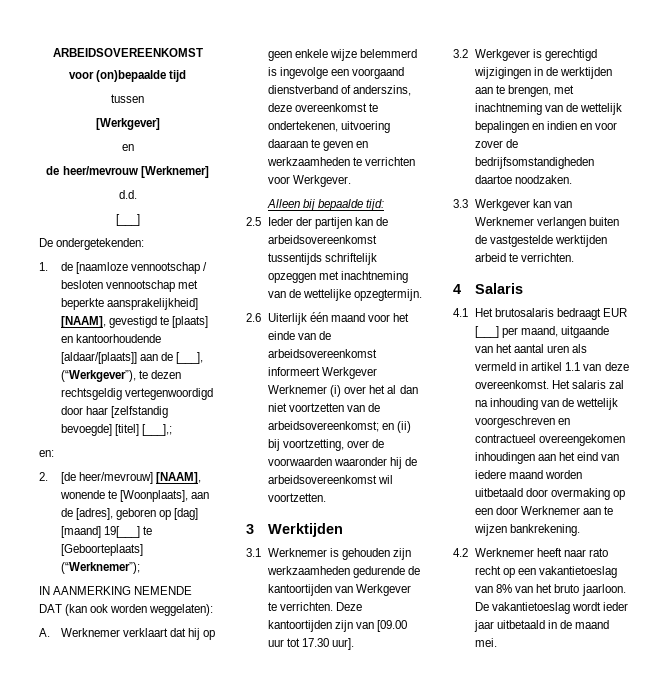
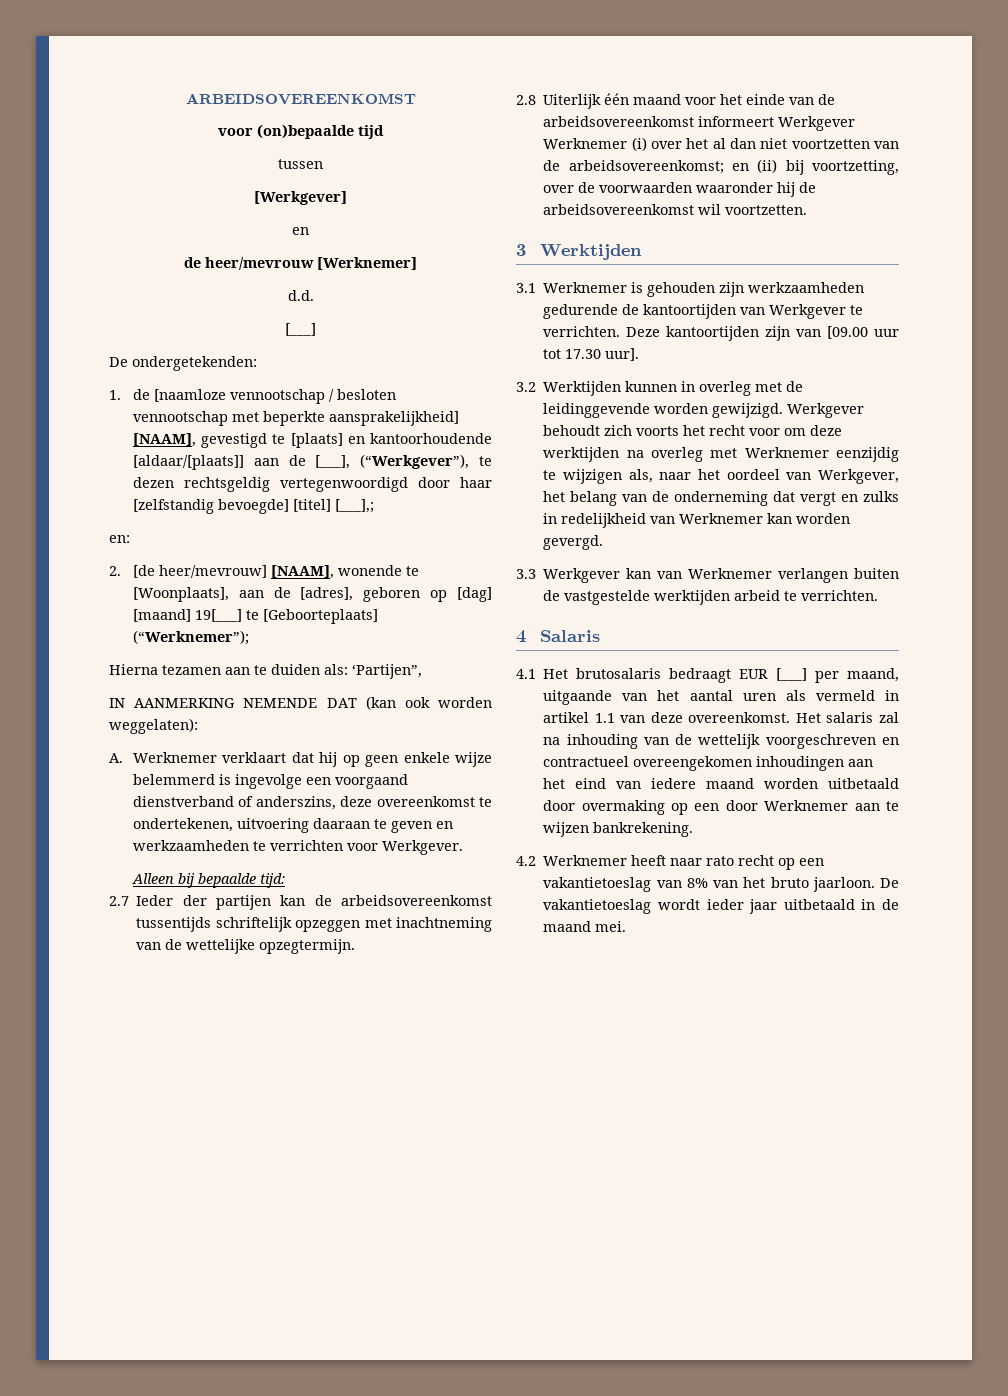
(141, 568) none -> [109,664,422,679] // Hierna tezamen aan te duiden als: ‘Partijen”,
[246,217,261,226] 2.5 -> [109,896,129,906] 2.7
[246,313,261,322] 2.6 -> [516,95,536,105] 2.8
[475,49,598,61] [474,67,613,79] [475,85,575,97] [475,103,623,115] [475,121,618,133] [475,139,519,148] [475,157,595,169] [475,175,573,184] Werkgever is gerechtigd wijzigingen in de werktijden aan te brengen, met inachtneming van de wettelijk bepalingen en indien en voor zover de bedrijfsomstandigheden daartoe noodzaken. -> [543,381,804,396] [543,403,865,418] [543,425,843,436] [543,447,899,462] [543,469,899,484] [543,491,899,506] [543,513,851,528] [543,535,604,550] Werktijden kunnen in overleg met de leidinggevende worden gewijzigd. Werkgever behoudt zich voorts het recht voor om deze werktijden na overleg met Werknemer eenzijdig te wijzigen als, naar het oordeel van Werkgever, het belang van de onderneming dat vergt en zulks in redelijkheid van Werknemer kan worden gevergd.

